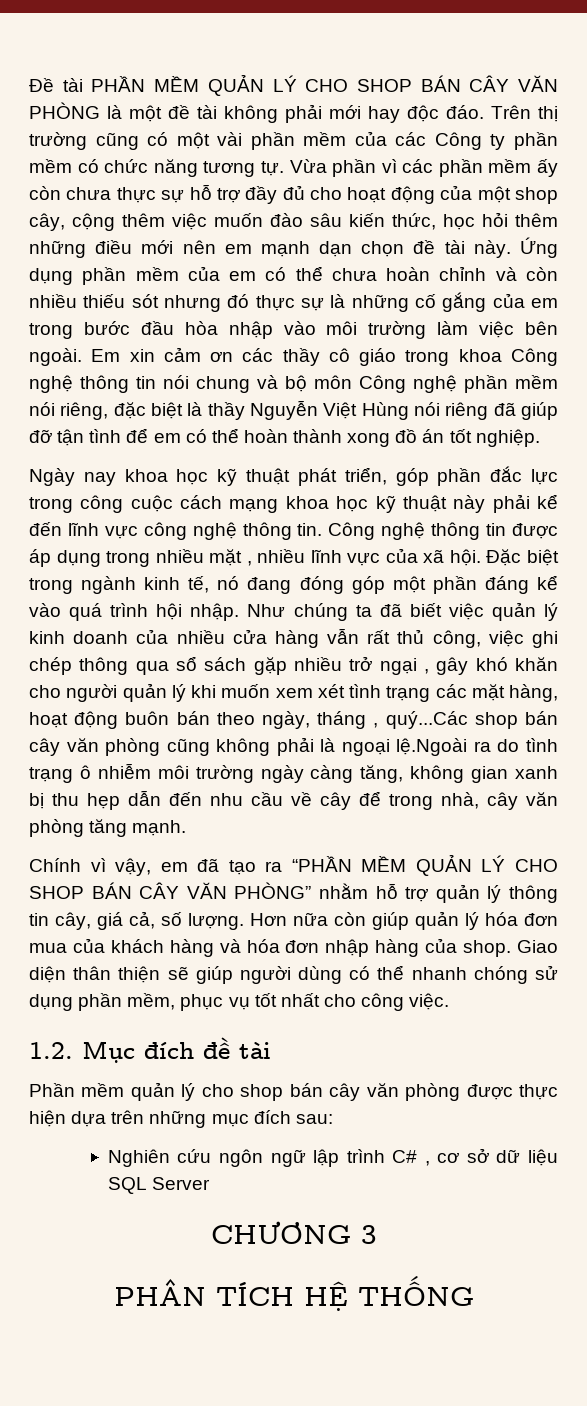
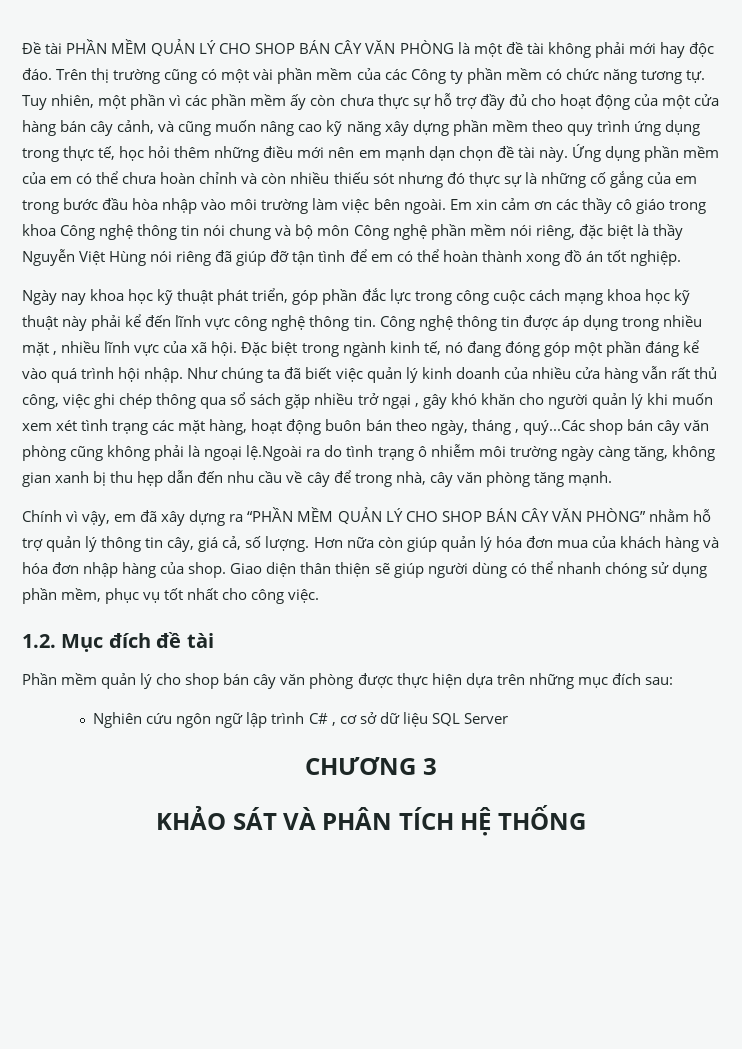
[289,159,327,173] Vừa -> [22,94,127,110] Tuy nhiên, một
[514,187,558,204] [29,213,436,231] shop cây, cộng thêm việc muốn đào sâu kiến thức, -> [694,94,720,106] [22,120,700,136] [22,146,116,162] cửa hàng bán cây cảnh, và cũng muốn nâng cao kỹ năng xây dựng phần mềm theo quy trình ứng dụng trong thực tế,
[228,860,256,875] tạo -> [161,510,226,526] xây dựng
(377, 1234) none -> [156,806,317,830] KHẢO SÁT VÀ

